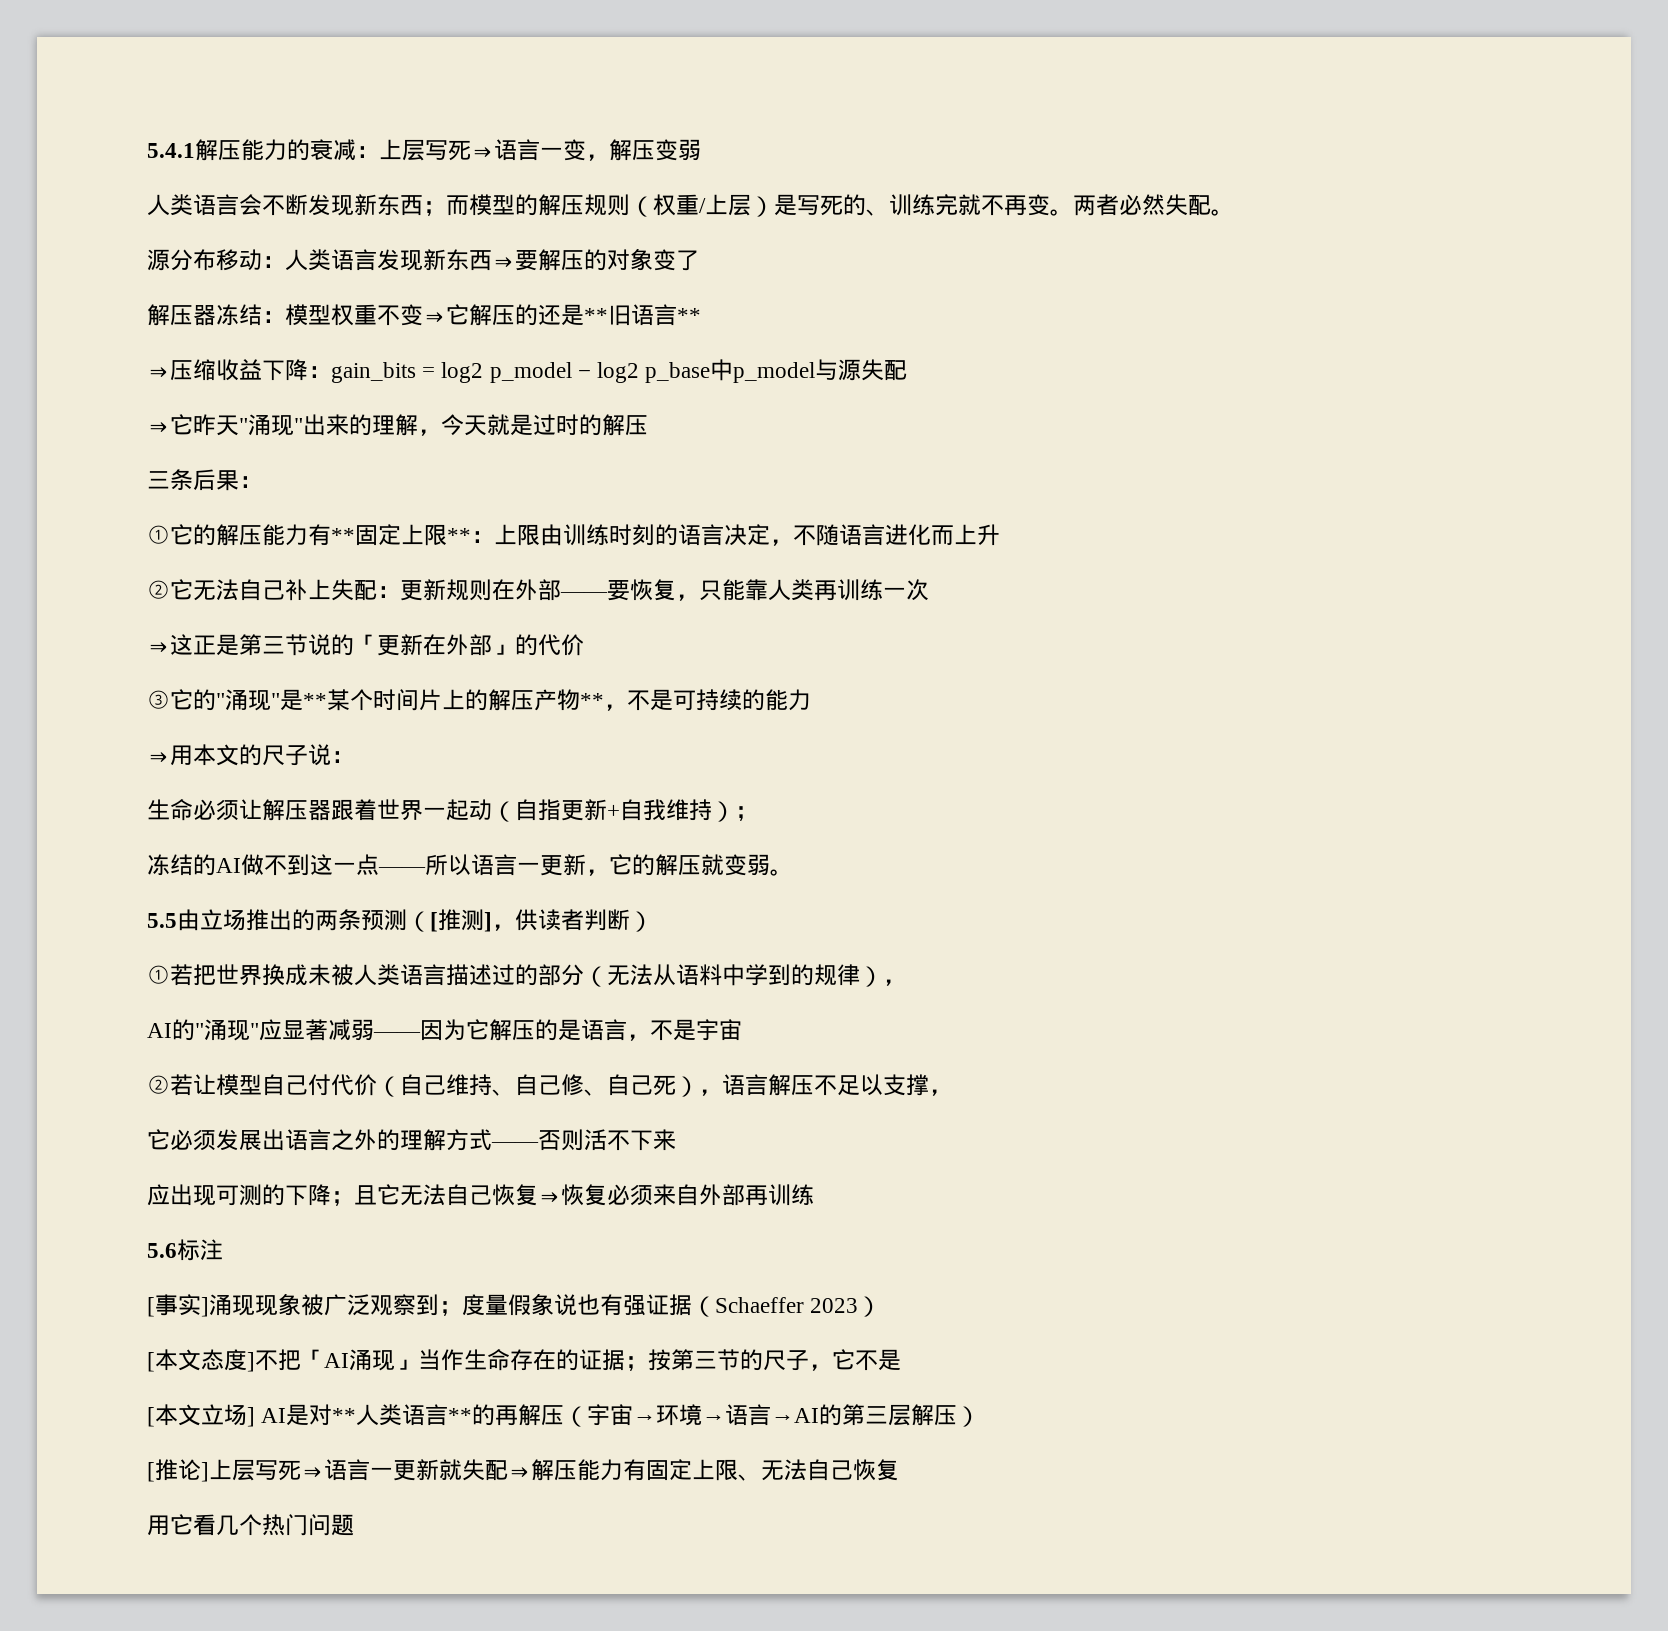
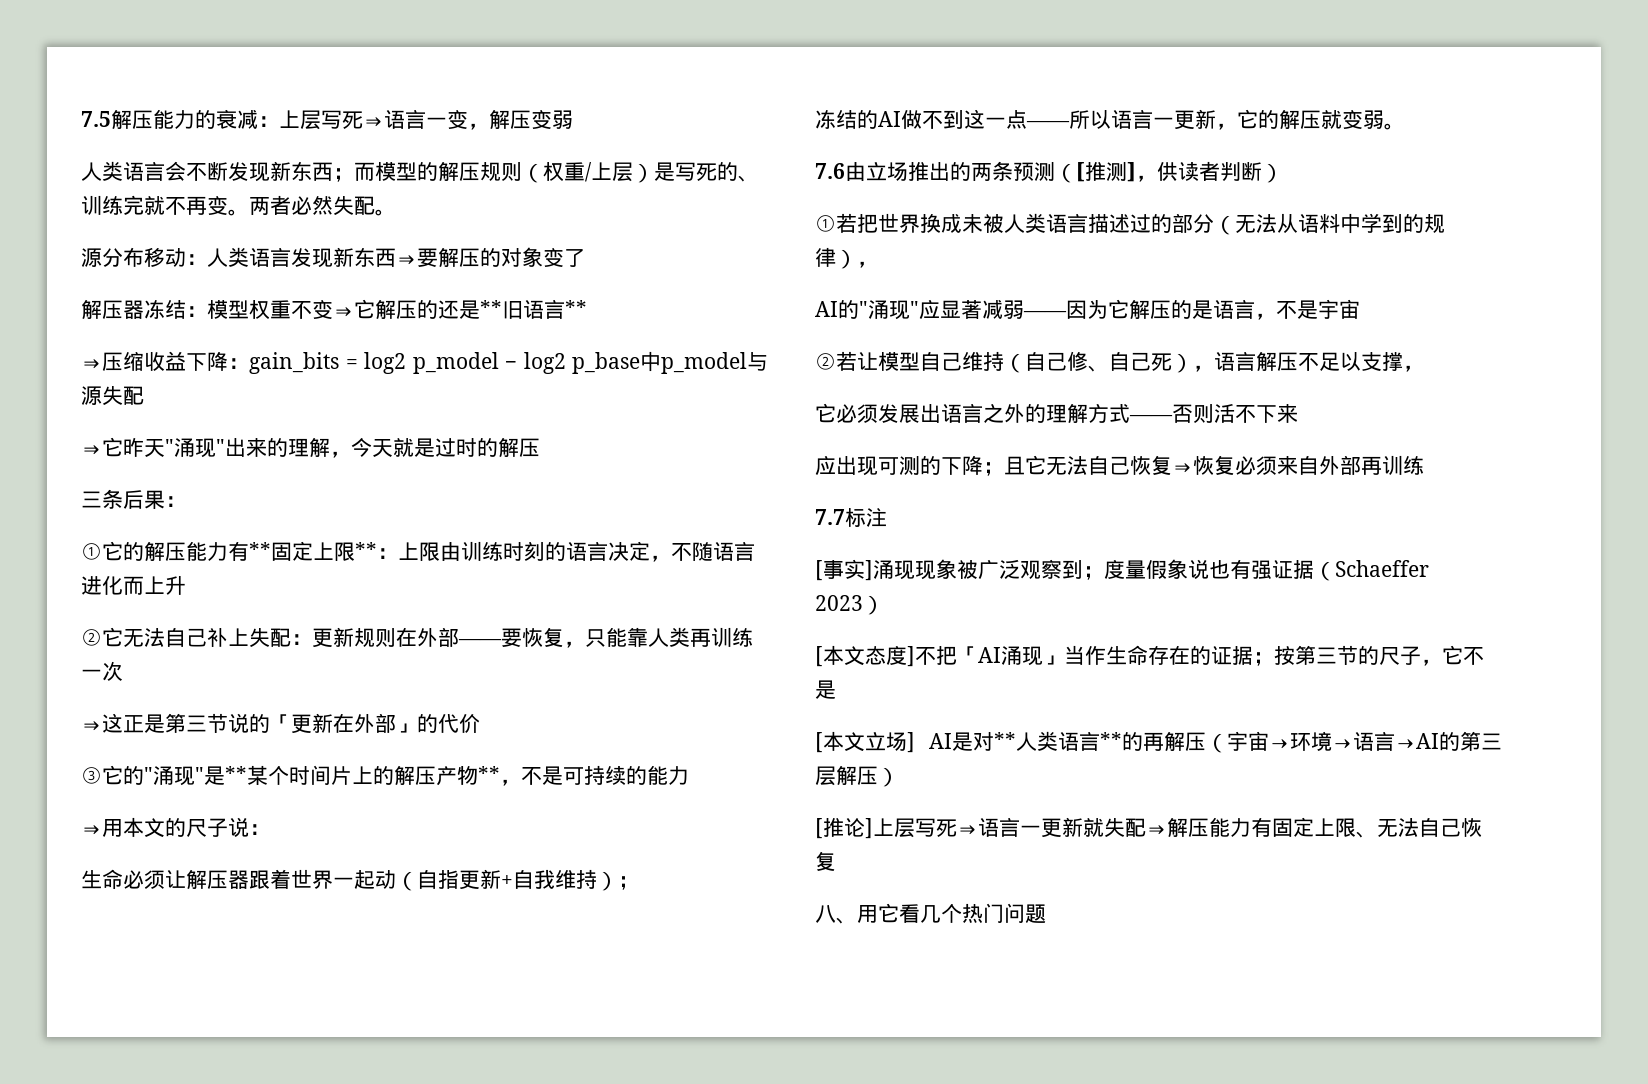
[147,143,195,158] 5.4.1 -> [81,111,111,127] 7.5
[147,913,177,928] 5.5 -> [815,163,845,179] 7.6
[308,1074,515,1097] 付代价（自己维持、 -> [962,351,1025,373] 维持（
[147,1243,177,1258] 5.6 -> [815,509,845,525] 7.7
(899, 1470) none -> [815,904,857,924] 八、

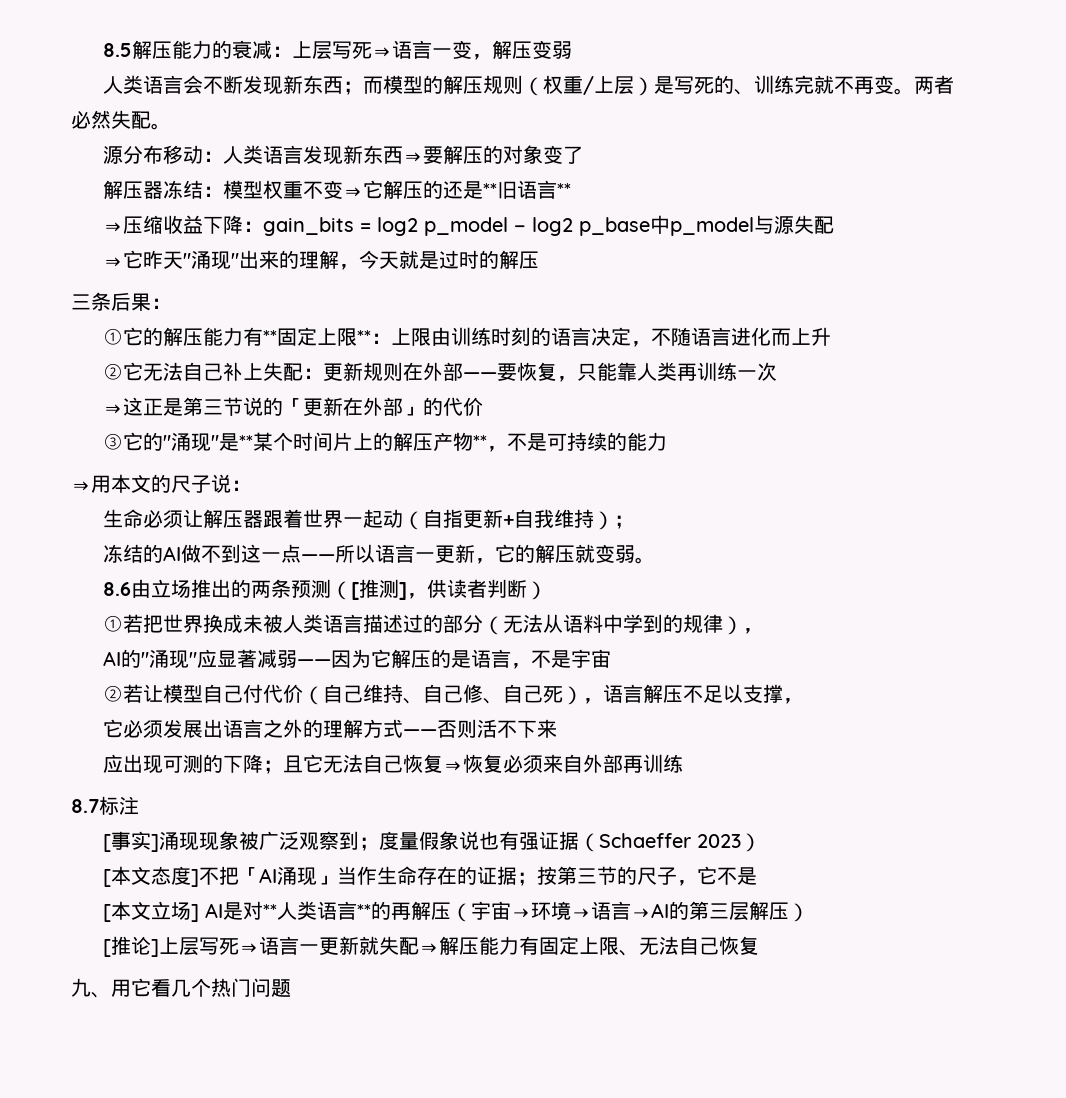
[81,111,111,127] 7.5 -> [103,43,133,57] 8.5
[815,163,845,179] 7.6 -> [103,582,132,596] 8.6
[962,351,1025,373] 维持（ -> [243,684,424,705] 付代价（自己维持、
[815,509,845,525] 7.7 -> [71,799,99,813] 8.7
[815,904,836,923] 八 -> [71,978,91,997] 九

